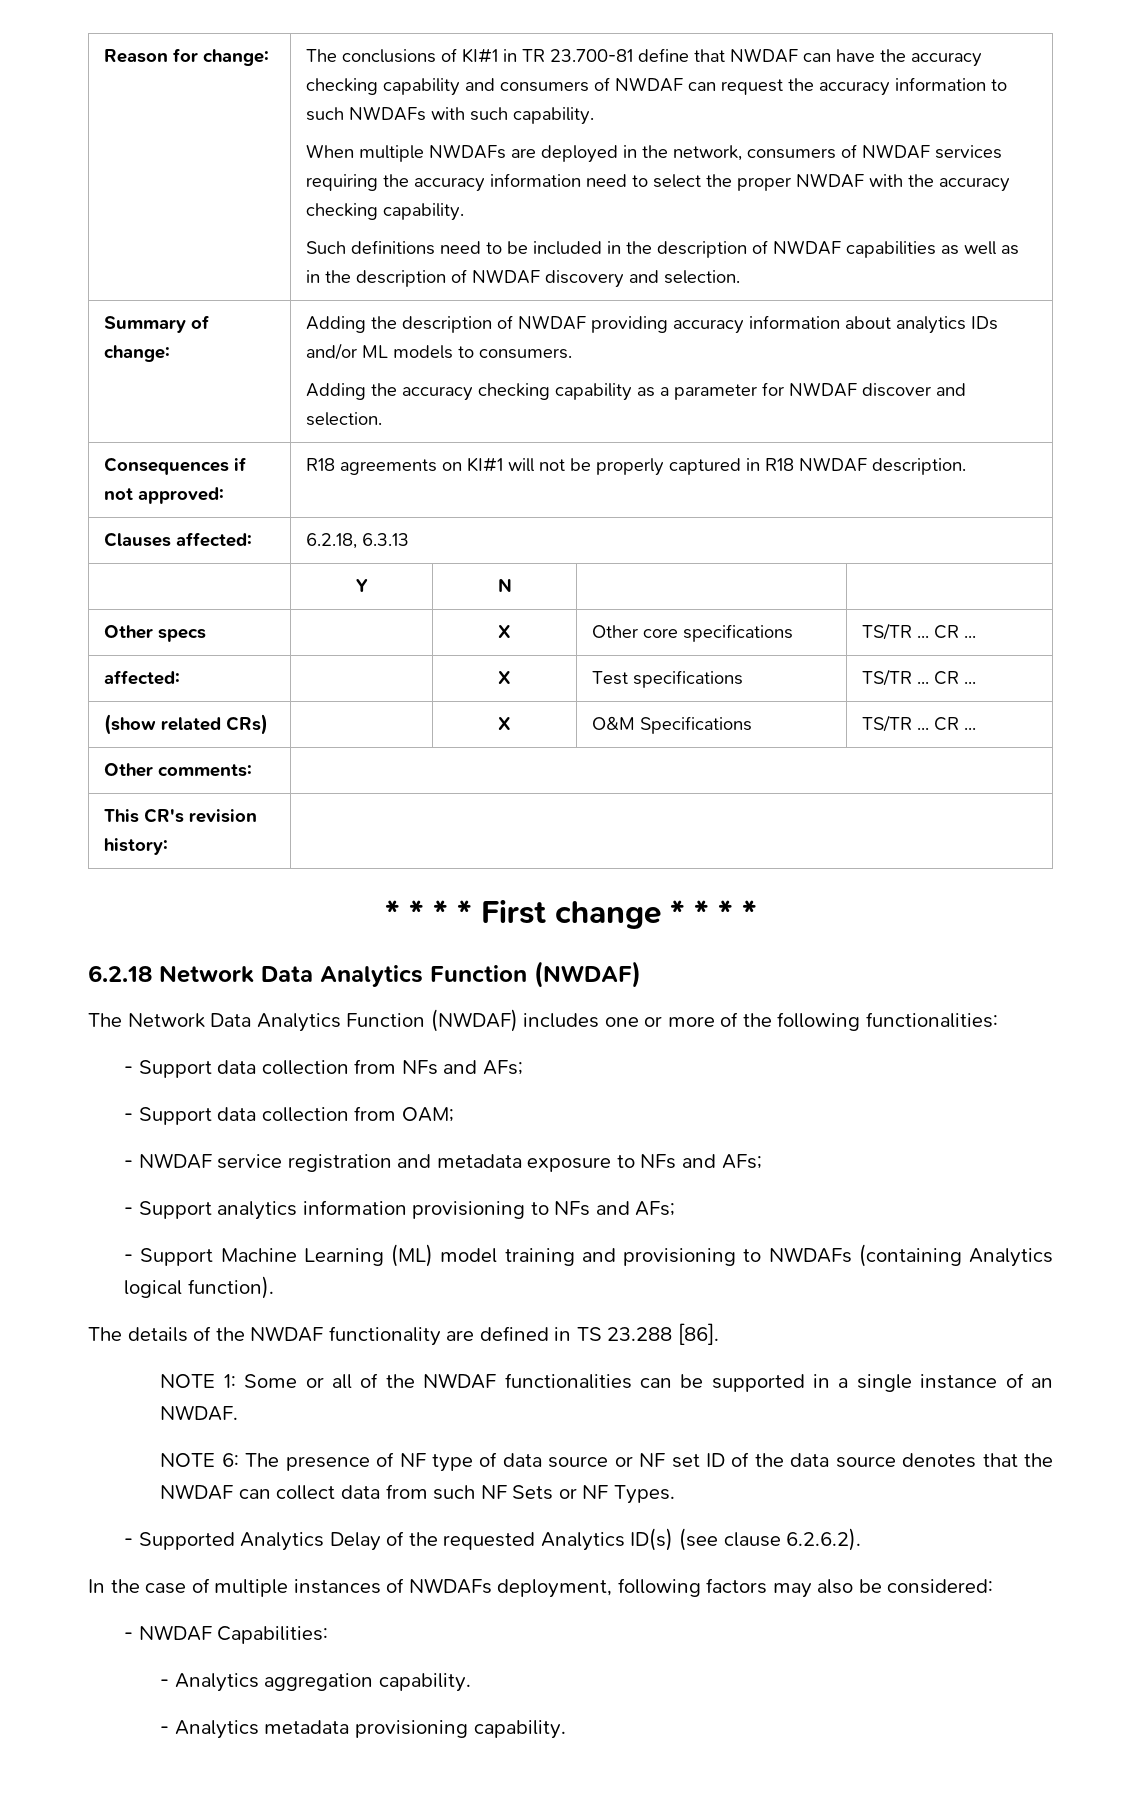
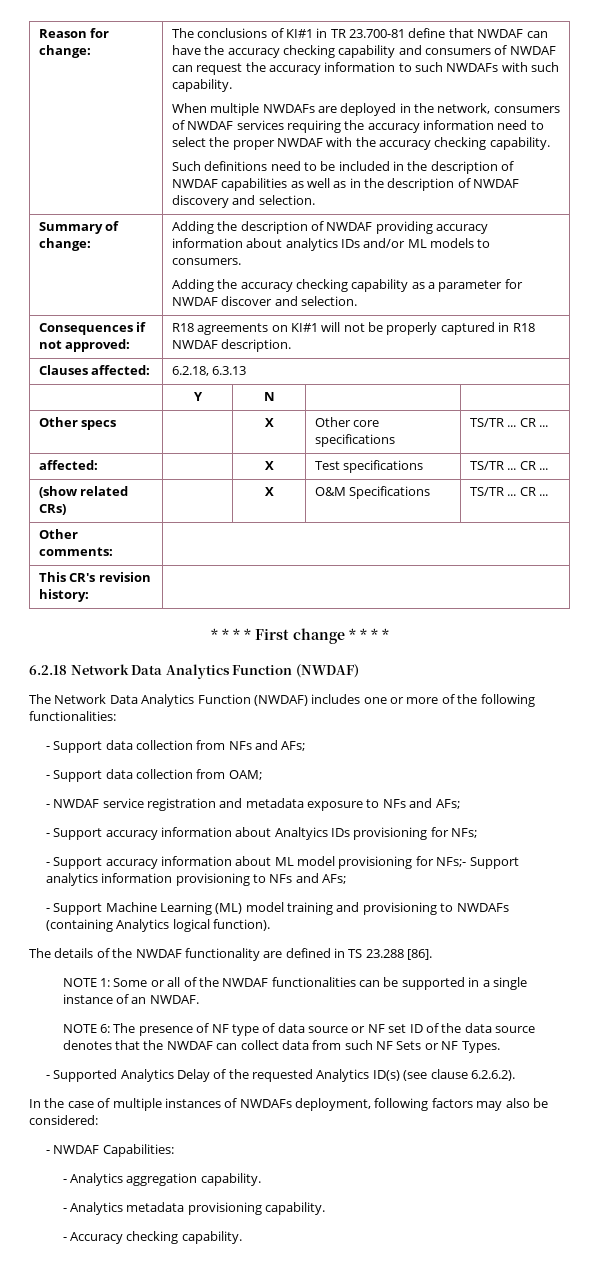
(212, 1210) none -> [105,827,478,840] [45,856,519,869] accuracy information about Analtyics IDs provisioning for NFs; // - Support accuracy information about ML model provisioning for NFs;- Support
(566, 1729) none -> [62,1231,242,1244] // - Accuracy checking capability.

